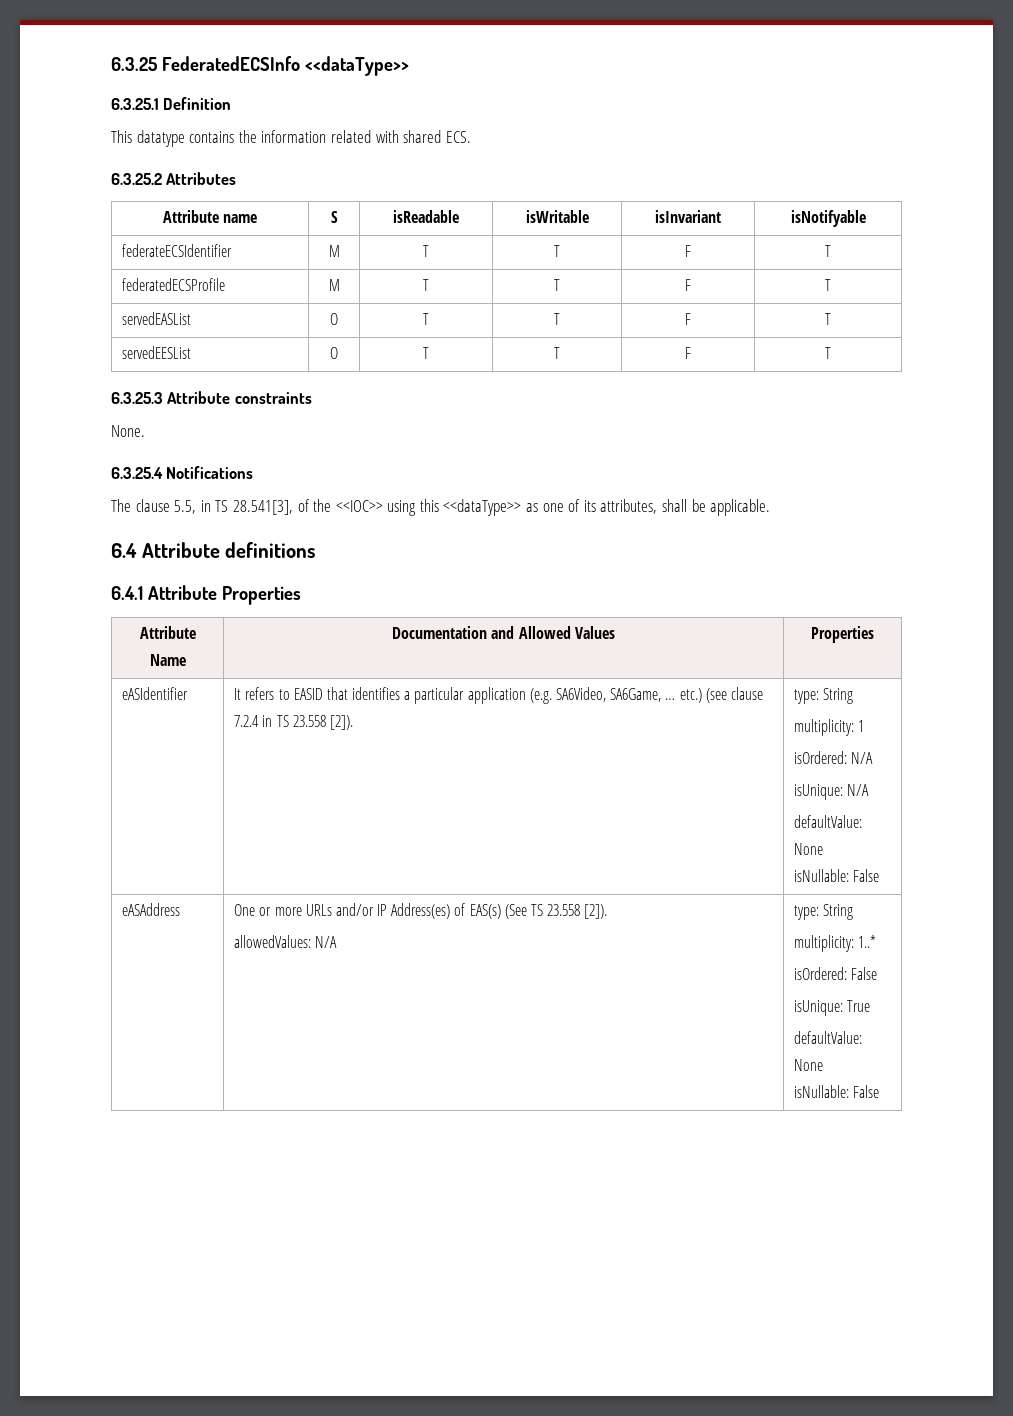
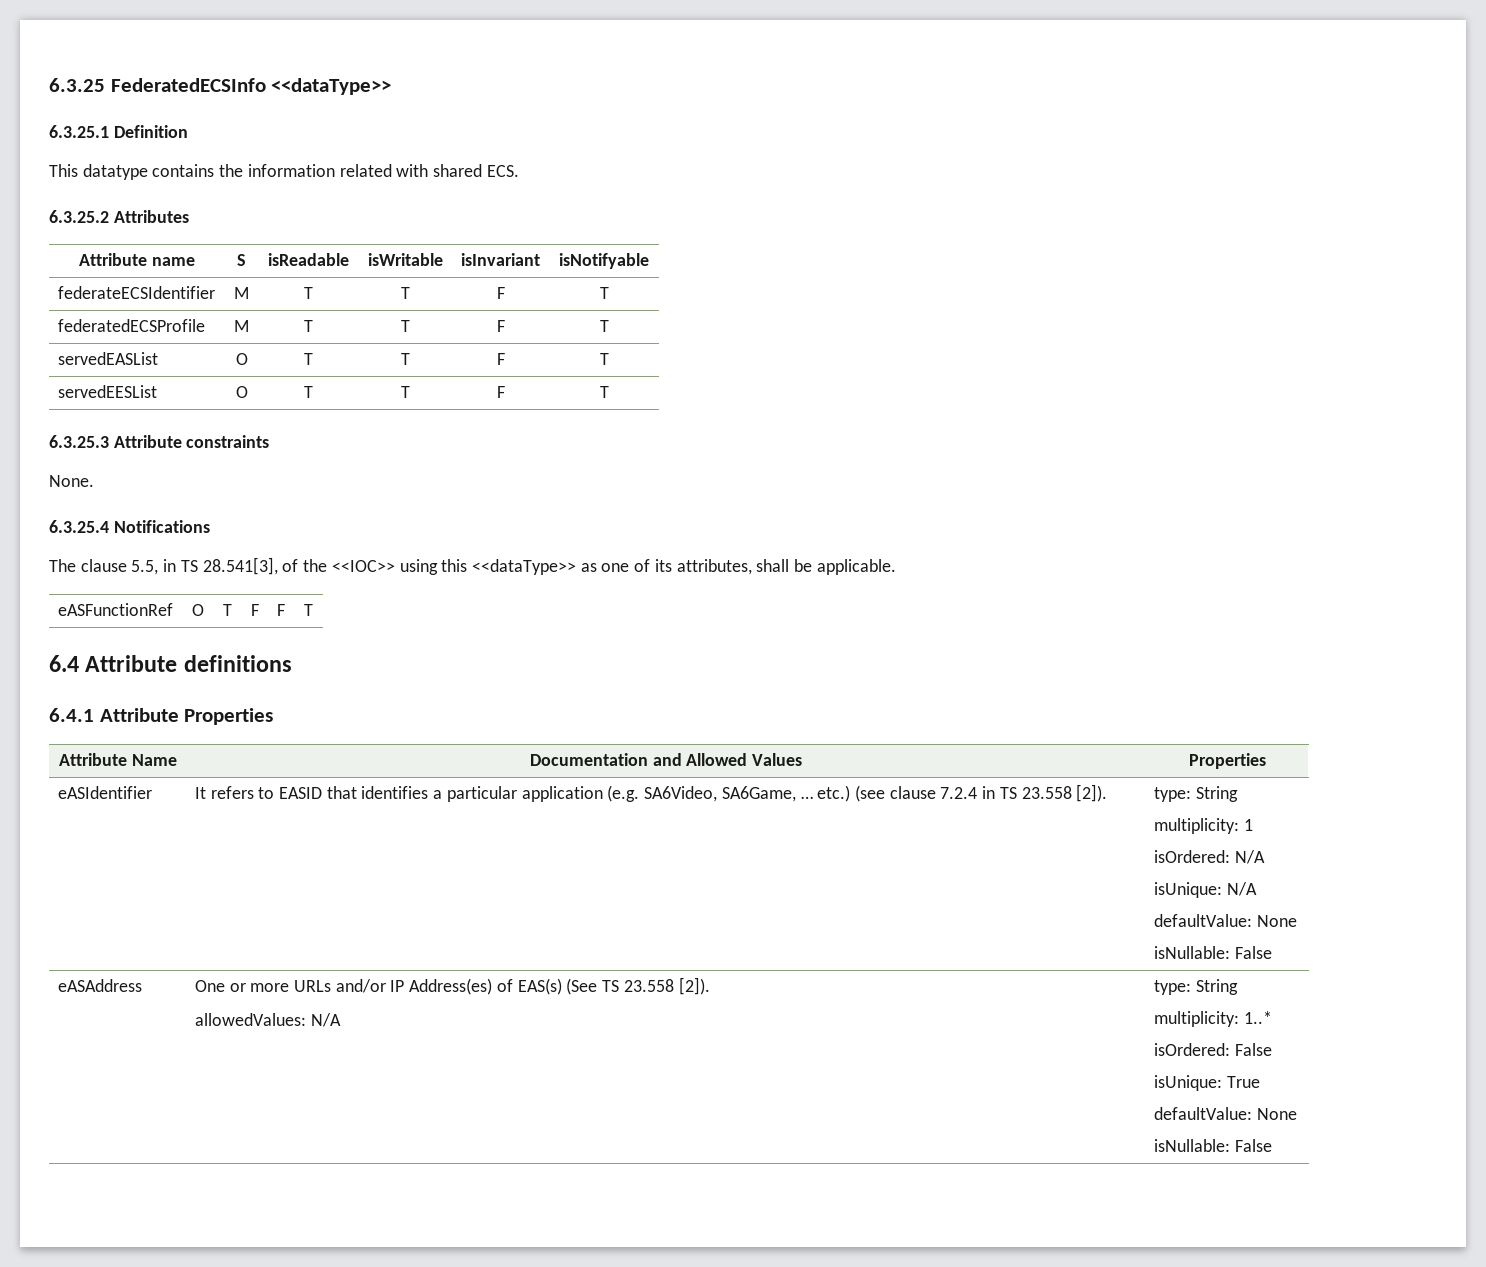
(771, 507) none -> [57,603,173,616] [192,604,204,616] [223,604,232,616] [250,604,259,616] [277,604,285,616] [304,604,313,616] // eASFunctionRef | O | T | F | F | T

